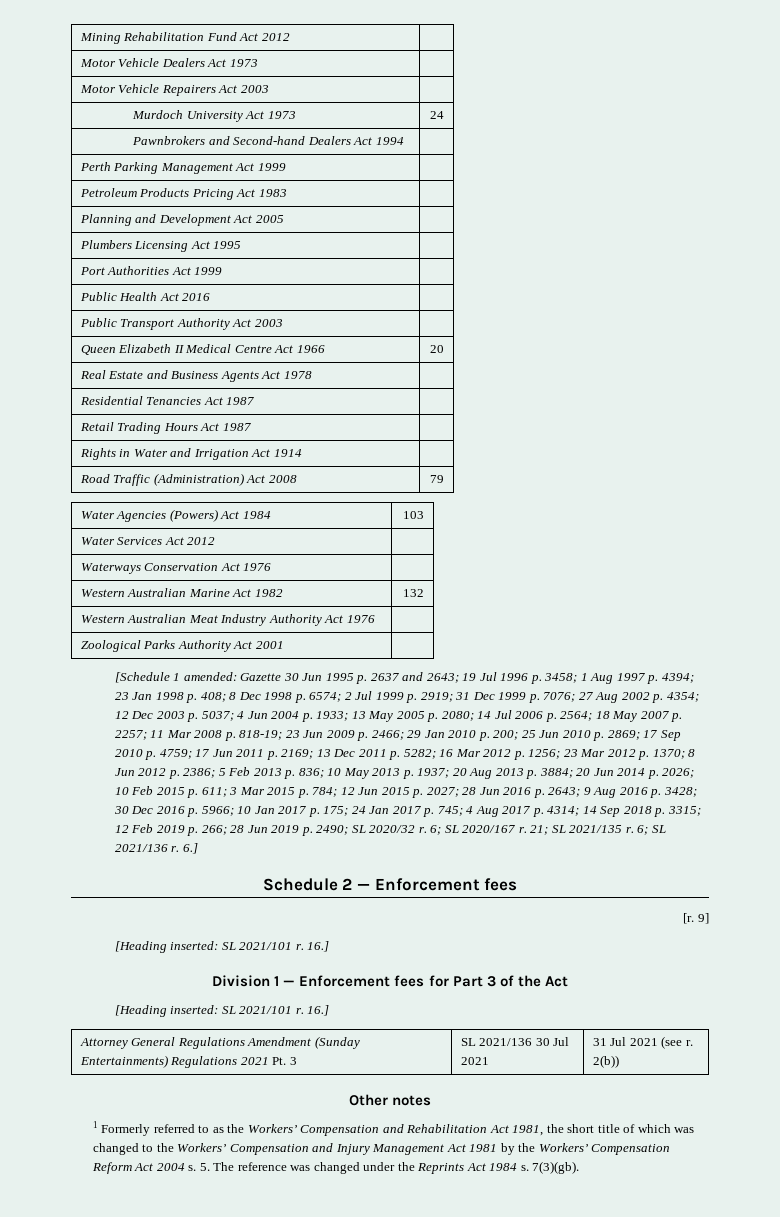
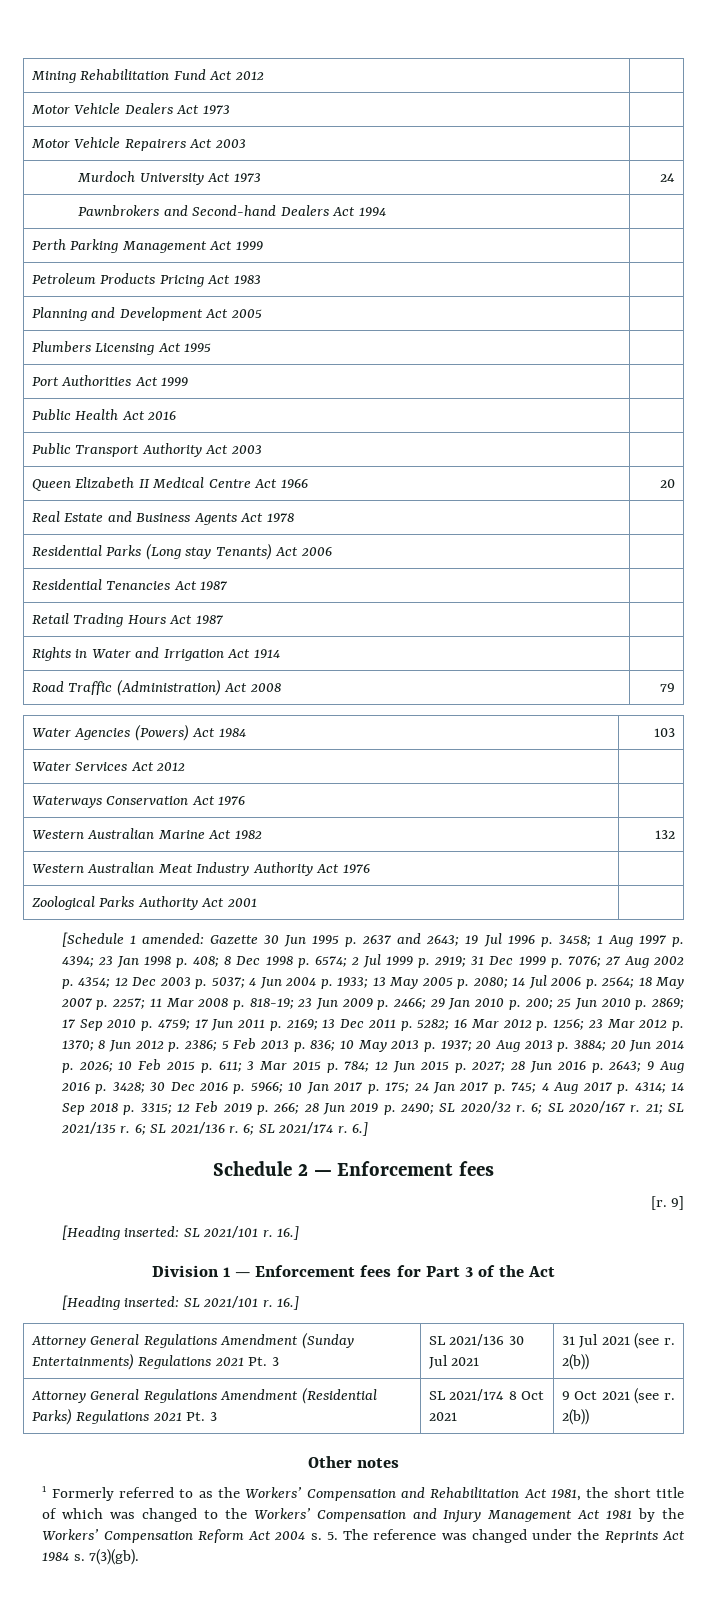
(312, 375) none -> [31,543,332,560] // Residential Parks (Long stay Tenants) Act 2006 |
(180, 849) none -> [243,1122,348,1135] 6; SL 2021/174 r.
(619, 1061) none -> [30,1387,377,1404] [31,1408,217,1425] [428,1389,545,1401] [428,1412,457,1421] [561,1388,675,1404] [561,1409,589,1425] // Attorney General Regulations Amendment (Residential Parks) Regulations 2021 Pt. 3 | SL 2021/174 8 Oct 2021 | 9 Oct 2021 (see r. 2(b))

